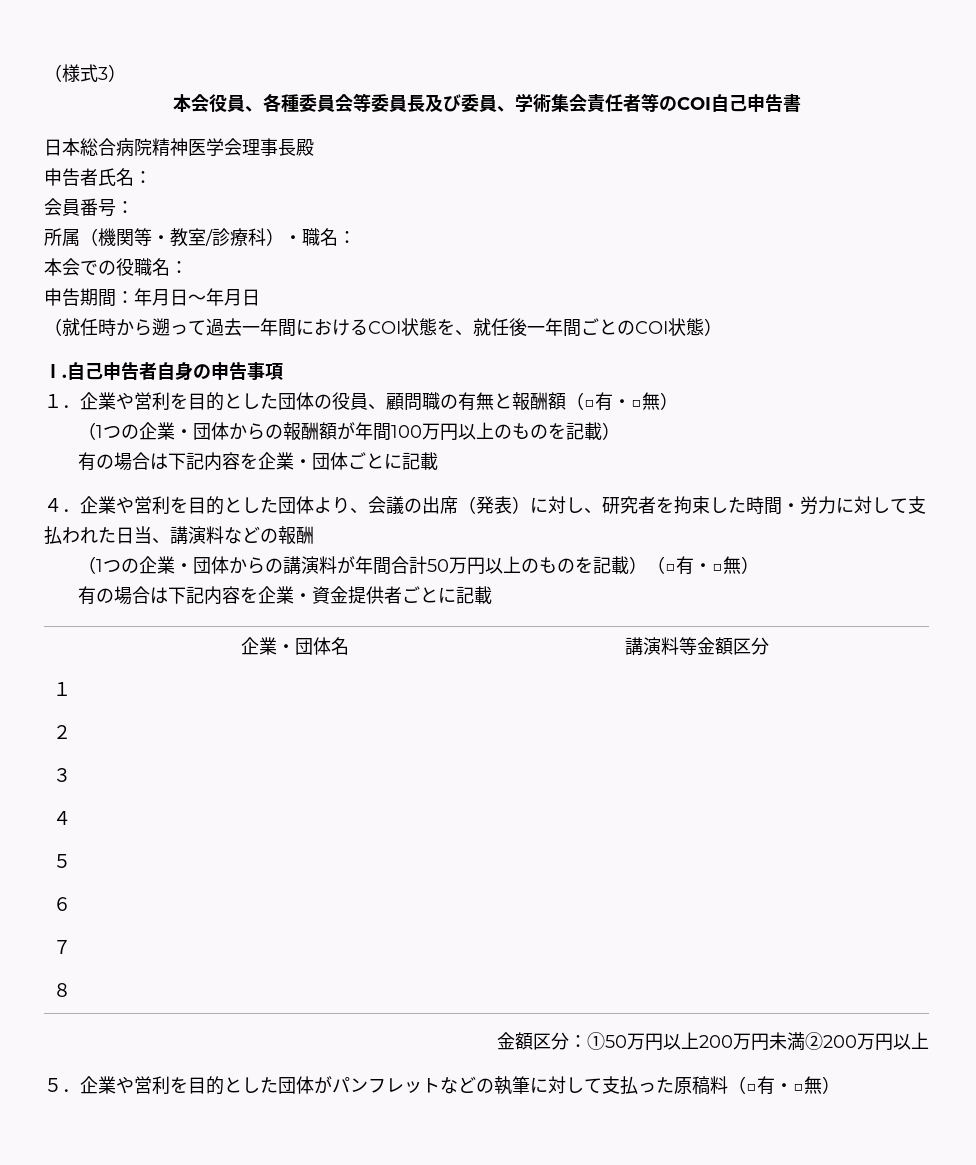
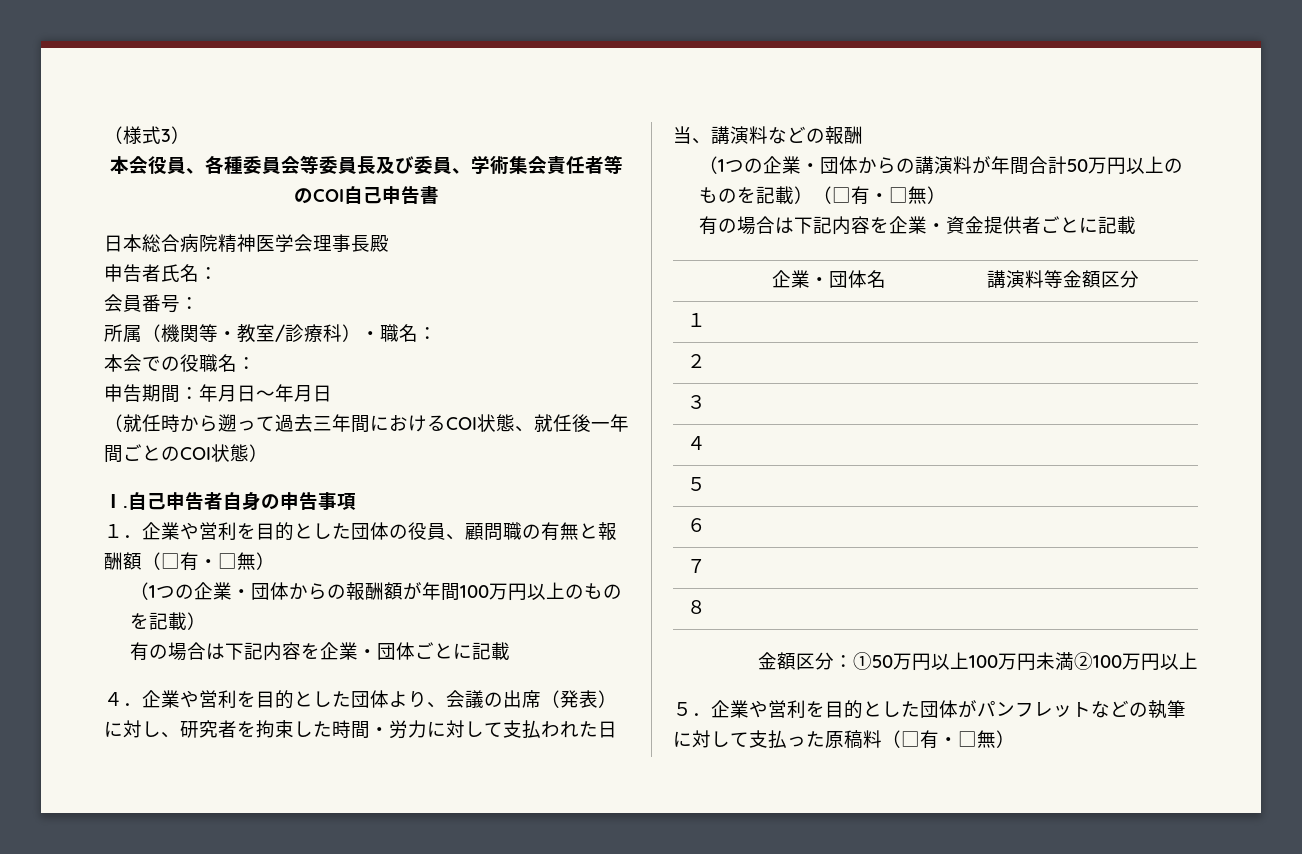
[242,326,260,334] 一 -> [313,416,332,431] 三
[437,319,455,335] を -> (515, 423) none
[699,1035,733,1048] 200 -> [969,655,998,668] 100
[805,1032,857,1050] ②200 -> [1074,652,1122,670] ②100

